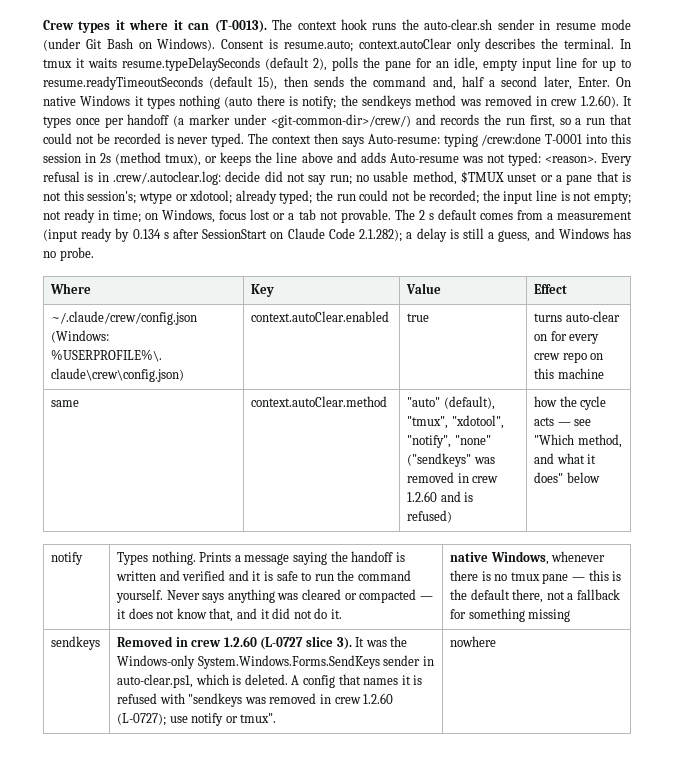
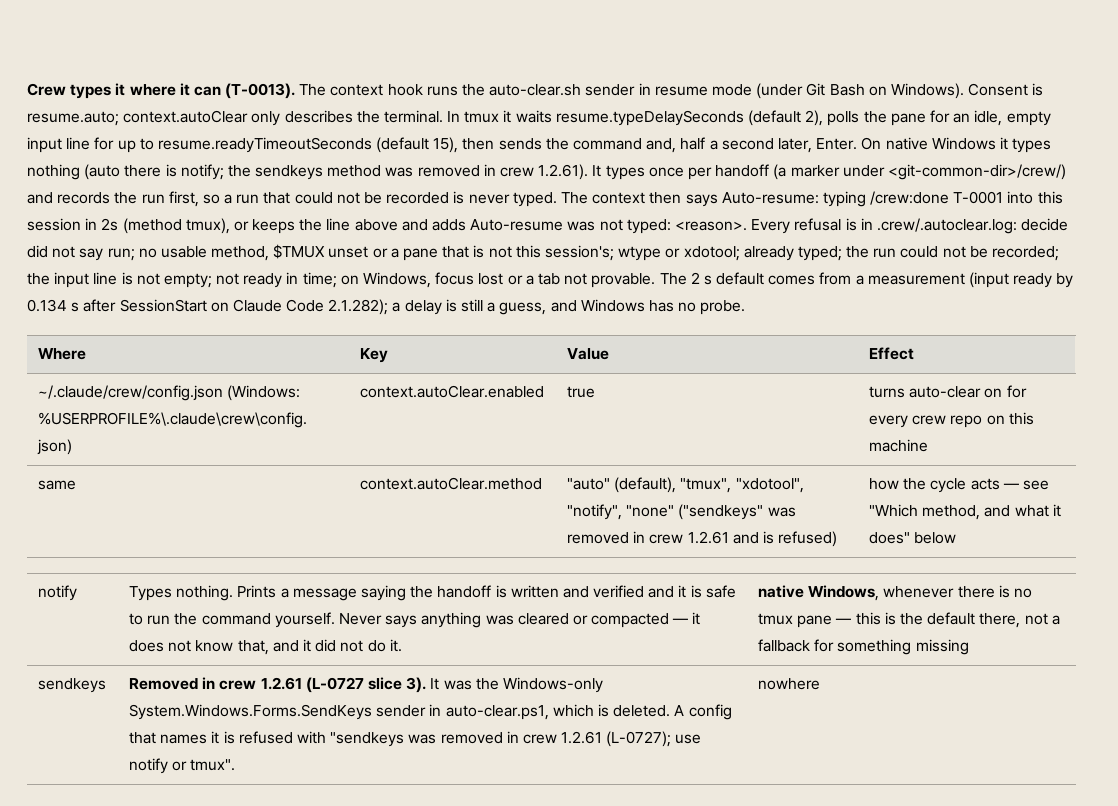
[580,95,619,108] 1.2.60). -> [538,164,589,180] 1.2.61).
[407,491,438,502] 1.2.60 -> [687,531,729,544] 1.2.61
[223,636,257,647] 1.2.60 -> [260,677,302,690] 1.2.61
[363,693,394,704] 1.2.60 -> [561,731,603,744] 1.2.61

